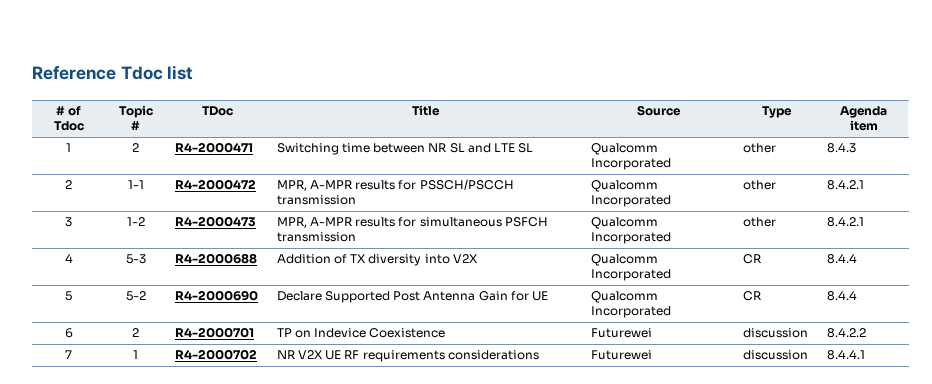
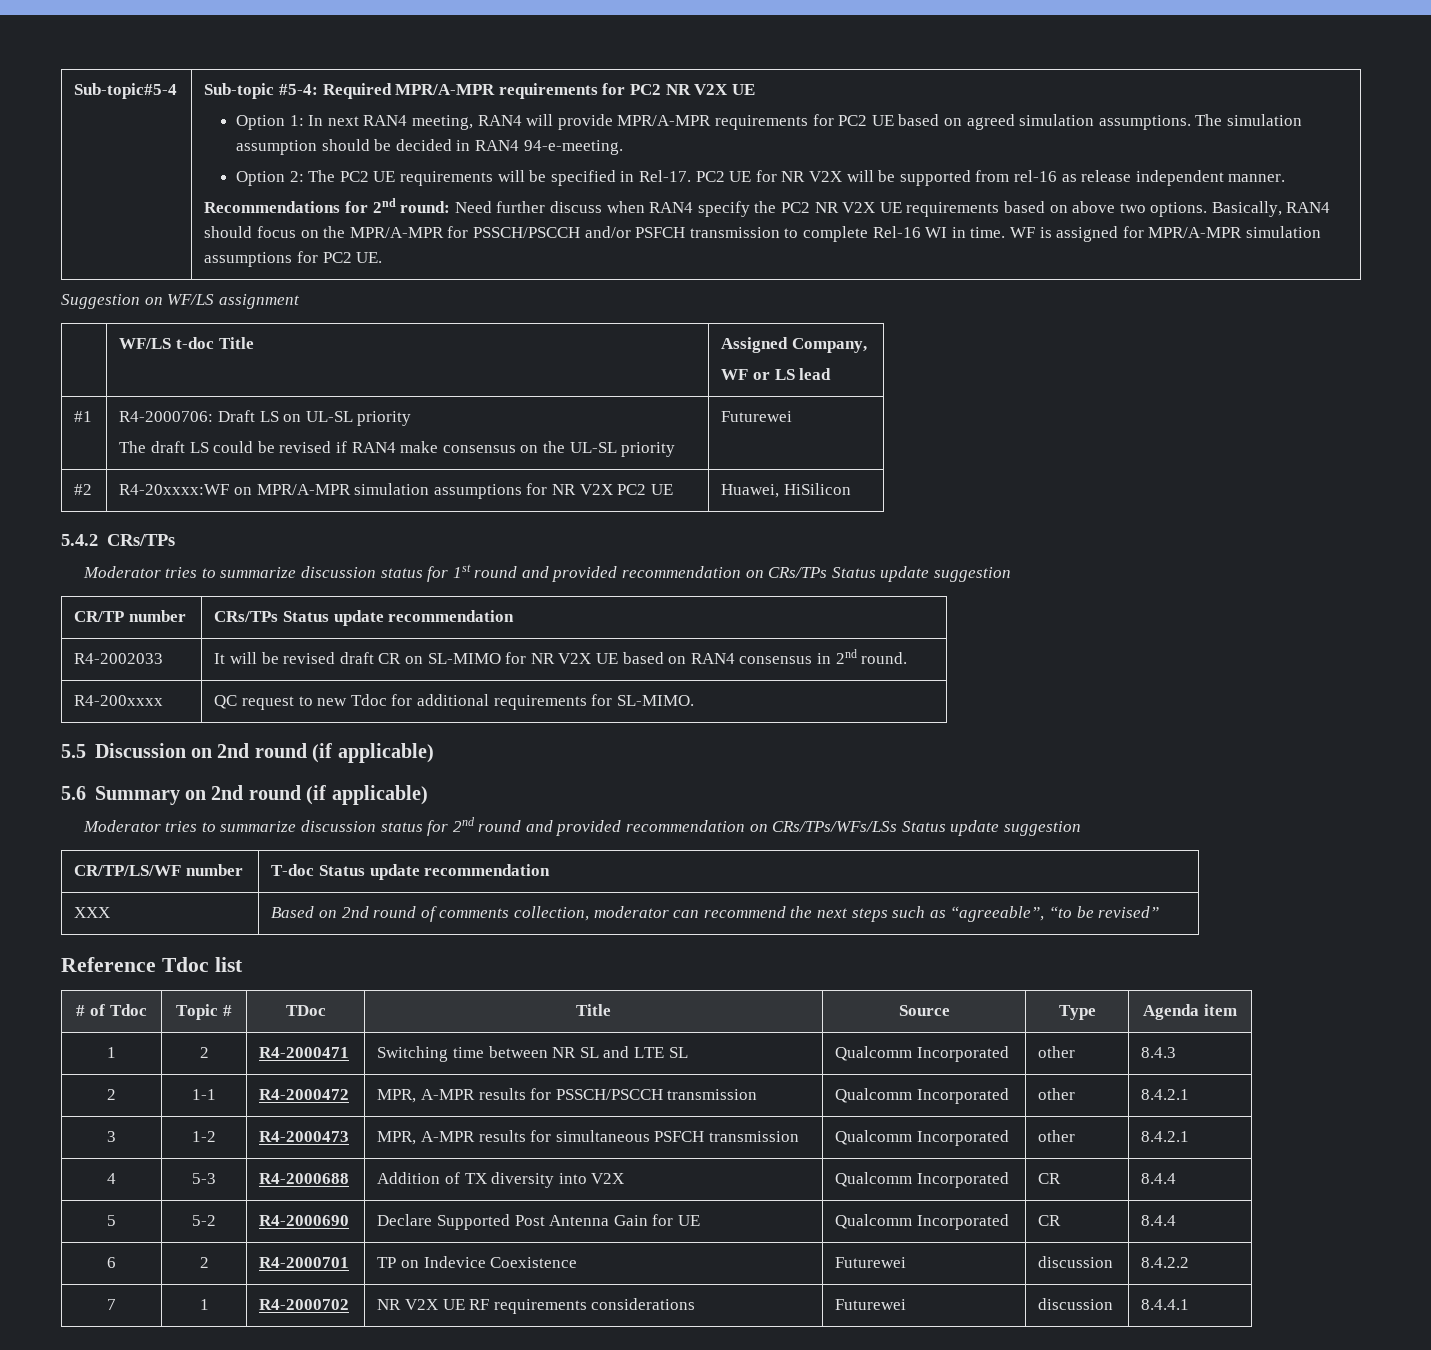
(32, 73) none -> [74,83,178,99] [204,83,755,99] [236,114,1302,130] [236,139,623,155] [236,170,1286,186] [204,198,1331,217] [204,226,1321,242] [204,251,383,267] [61,294,300,309] [119,337,254,349] [721,337,868,353] [721,368,832,380] [74,411,93,422] [119,410,412,426] [119,441,676,457] [721,411,793,422] [74,484,93,495] [119,483,673,499] [721,483,852,498] [61,534,175,546] [82,564,1011,582] [74,610,187,622] [214,610,515,626] [74,653,164,664] [214,649,908,664] [74,695,164,706] [214,694,694,710] [61,743,434,763] [61,785,428,805] [82,817,1081,836] [74,864,244,876] [271,864,551,880] [74,907,111,918] [271,906,1160,922] Sub-topic#5-4 | Sub-topic #5-4: Required MPR/A-MPR requirements for PC2 NR V2X UE // Option 1: In next RAN4 meeting, RAN4 will provide MPR/A-MPR requirements for PC2 UE based on agreed simulation assumptions. The simulation assumption should be decided in RAN4 94-e-meeting. // Option 2: The PC2 UE requirements will be specified in Rel-17. PC2 UE for NR V2X will be supported from rel-16 as release independent manner. // Recommendations for 2nd round: Need further discuss when RAN4 specify the PC2 NR V2X UE requirements based on above two options. Basically, RAN4 should focus on the MPR/A-MPR for PSSCH/PSCCH and/or PSFCH transmission to complete Rel-16 WI in time. WF is assigned for MPR/A-MPR simulation assumptions for PC2 UE. // Suggestion on WF/LS assignment // | WF/LS t-doc Title | Assigned Company, // WF or LS lead // #1 | R4-2000706: Draft LS on UL-SL priority // The draft LS could be revised if RAN4 make consensus on the UL-SL priority | Futurewei // #2 | R4-20xxxx:WF on MPR/A-MPR simulation assumptions for NR V2X PC2 UE | Huawei, HiSilicon // 5.4.2 CRs/TPs // Moderator tries to summarize discussion status for 1st round and provided recommendation on CRs/TPs Status update suggestion // CR/TP number | CRs/TPs Status update recommendation // R4-2002033 | It will be revised draft CR on SL-MIMO for NR V2X UE based on RAN4 consensus in 2nd round. // R4-200xxxx | QC request to new Tdoc for additional requirements for SL-MIMO. // 5.5 Discussion on 2nd round (if applicable) // 5.6 Summary on 2nd round (if applicable) // Moderator tries to summarize discussion status for 2nd round and provided recommendation on CRs/TPs/WFs/LSs Status update suggestion // CR/TP/LS/WF number | T-doc Status update recommendation // XXX | Based on 2nd round of comments collection, moderator can recommend the next steps such as “agreeable”, “to be revised” //

